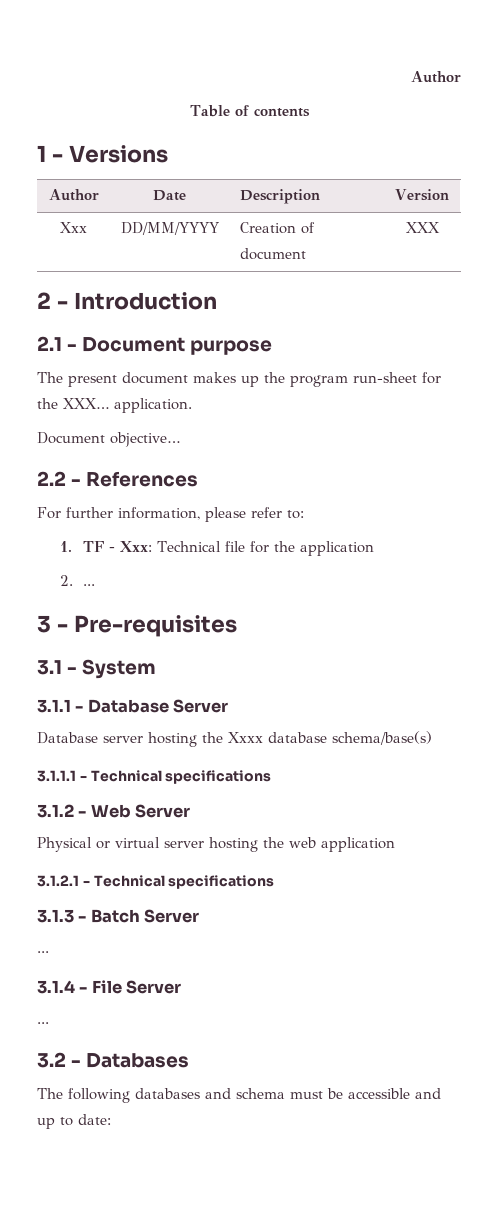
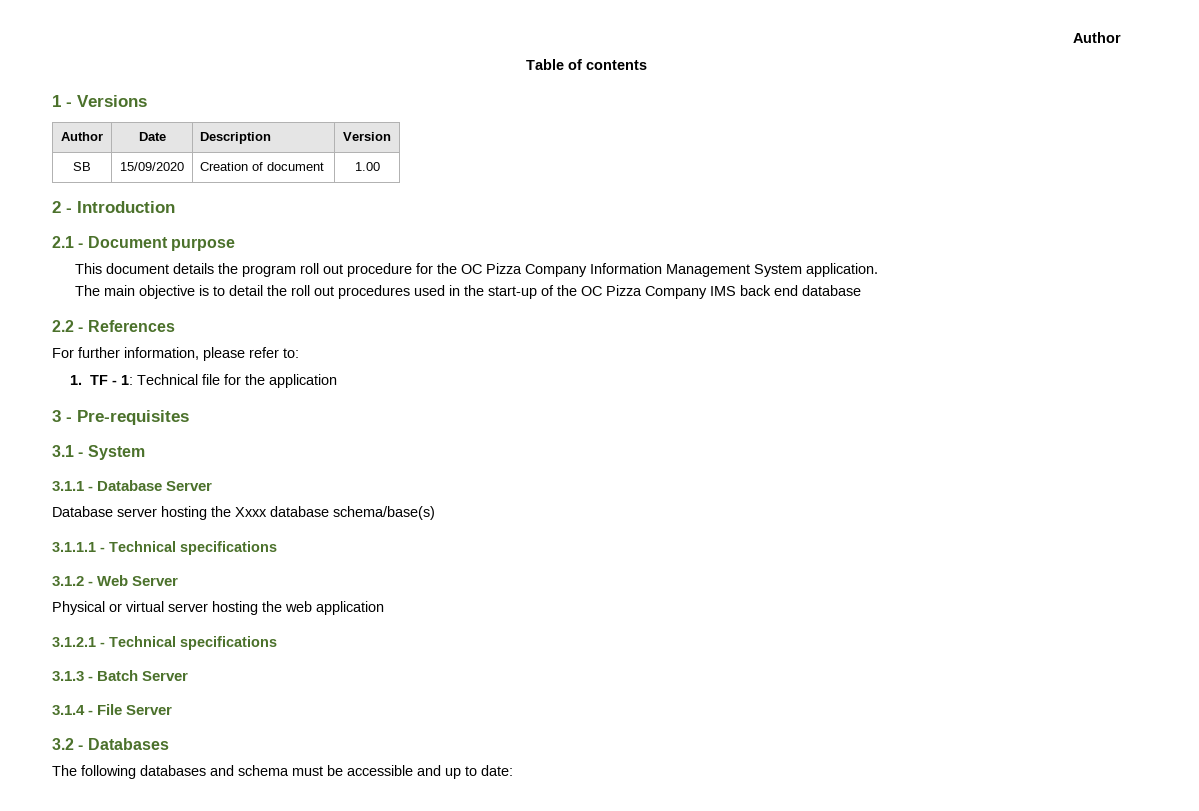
[60,222,87,233] [120,222,219,235] Xxx | DD/MM/YYYY -> [73,162,91,171] [120,162,184,171] SB | 15/09/2020
[405,222,440,233] XXX -> [354,162,380,171] 1.00
[37,372,441,387] [37,398,192,413] [37,432,180,447] The present document makes up the program run-sheet for the XXX… application. // Document objective… -> [75,263,879,277] [75,285,862,299] This document details the program roll out procedure for the OC Pizza Company Information Management System application. // The main objective is to detail the roll out procedures used in the start-up of the OC Pizza Company IMS back end database
[120,541,153,552] Xxx: -> [120,375,133,385] 1:
[60,575,96,586] // 2. ... -> (337, 381) none
[37,951,49,953] // ... -> (189, 676) none
[37,1022,49,1024] // ... -> (173, 710) none

